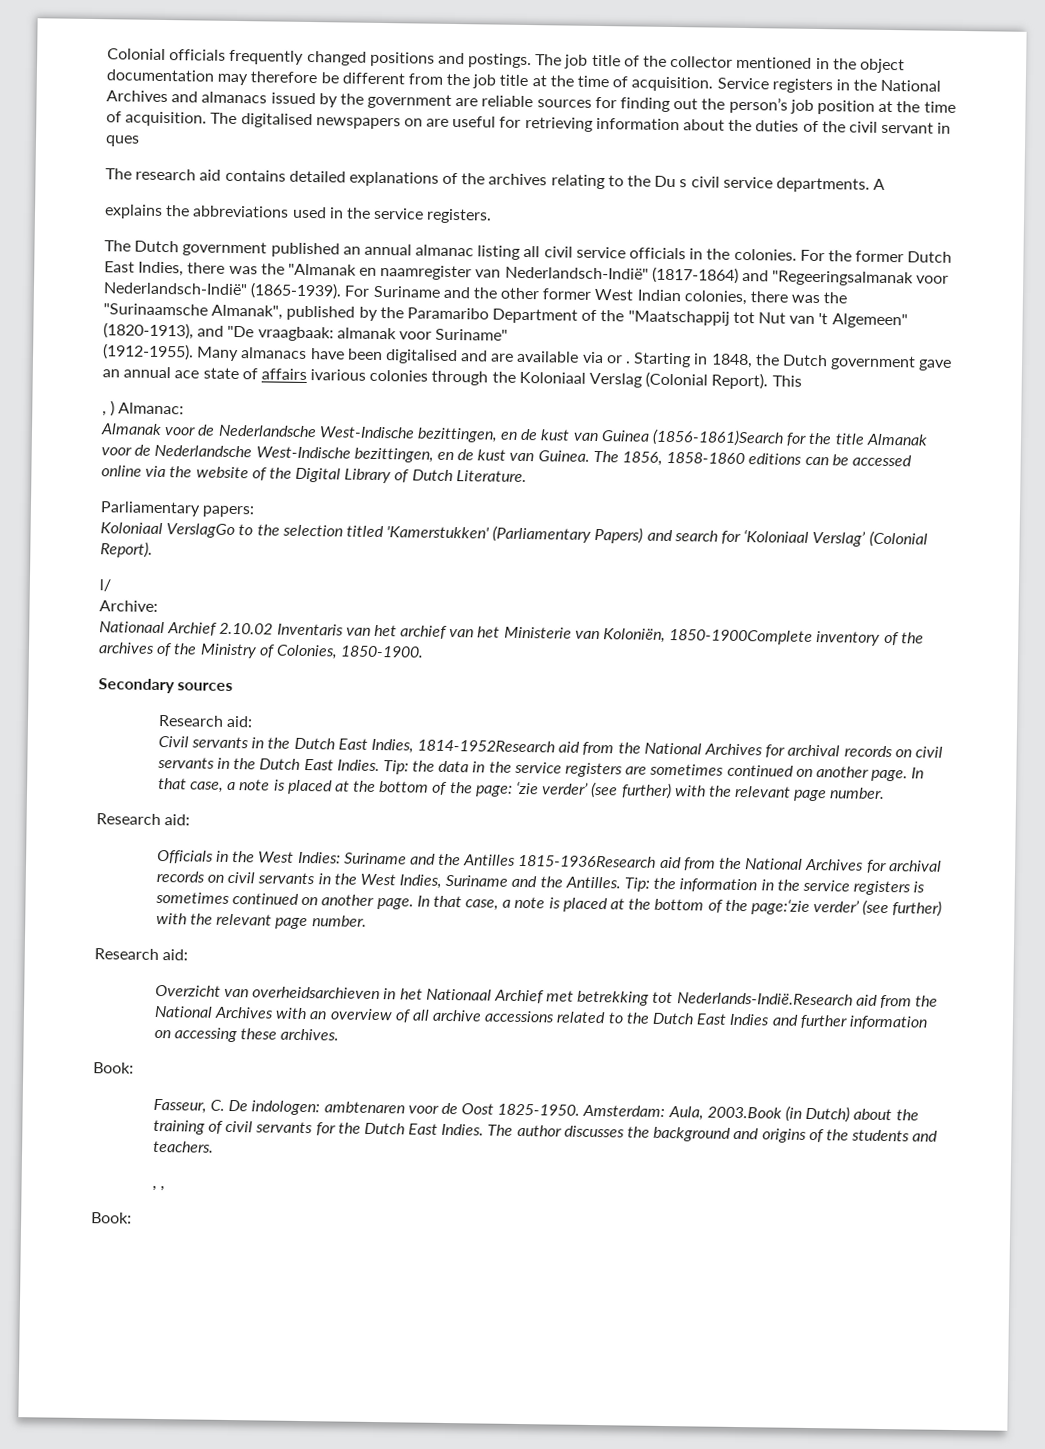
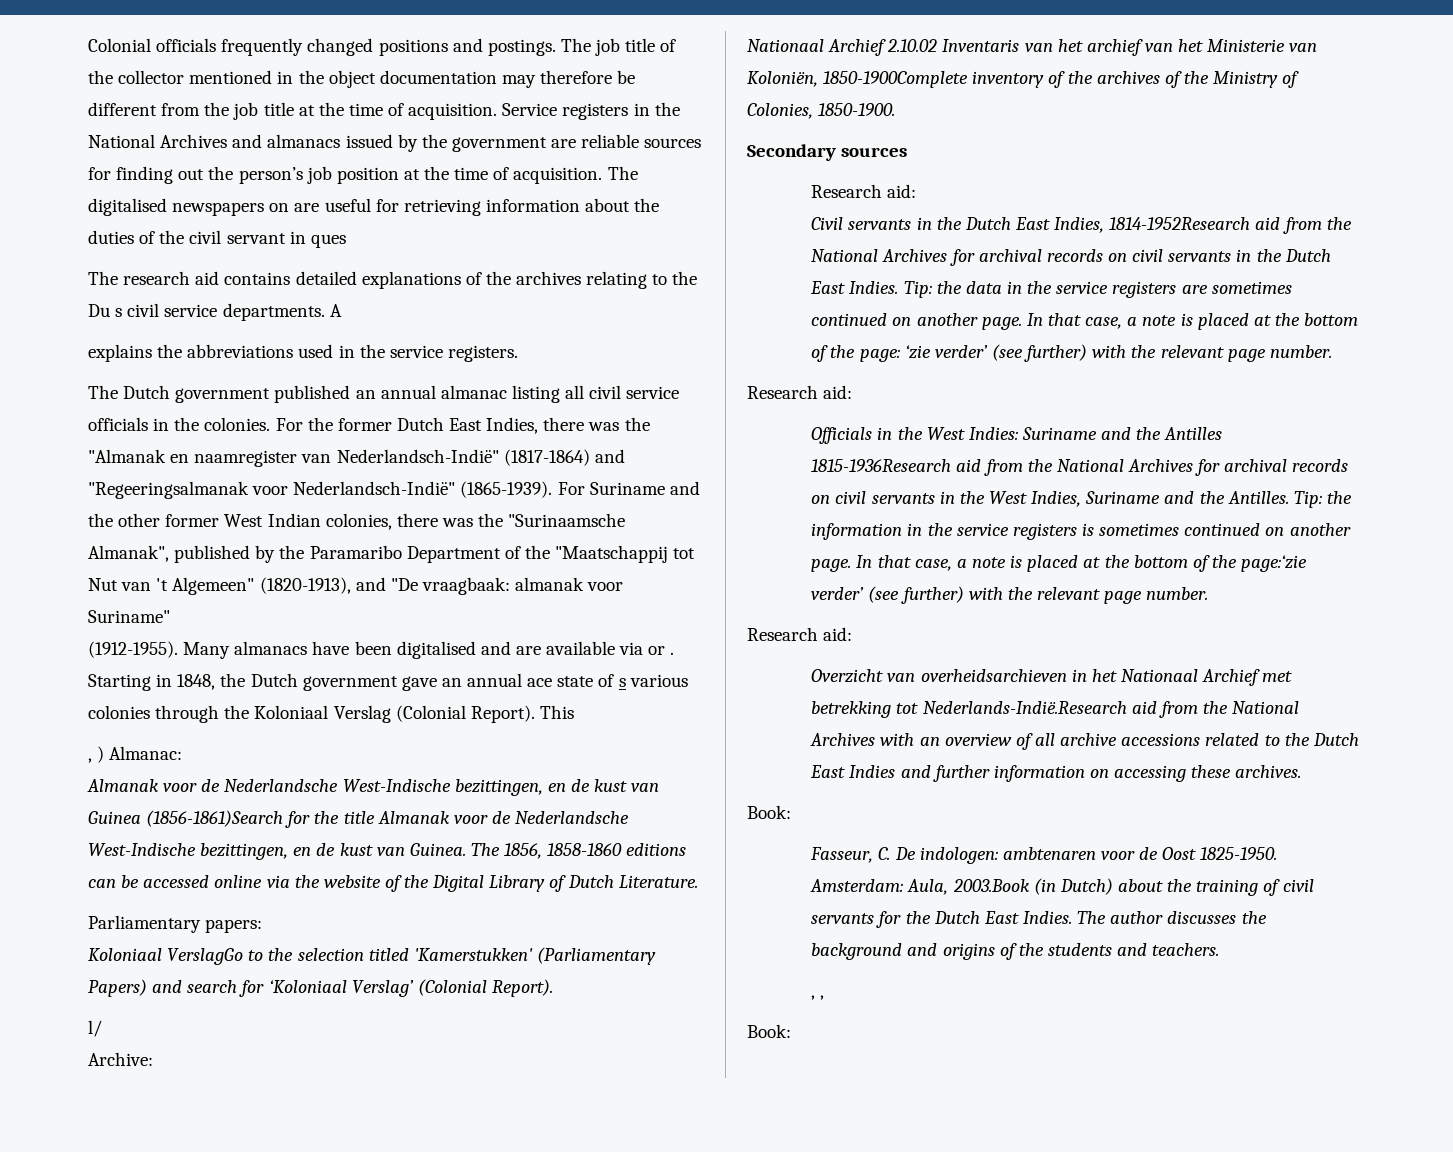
[260,368,367,381] affairs ivarious -> [618,674,688,687] s various

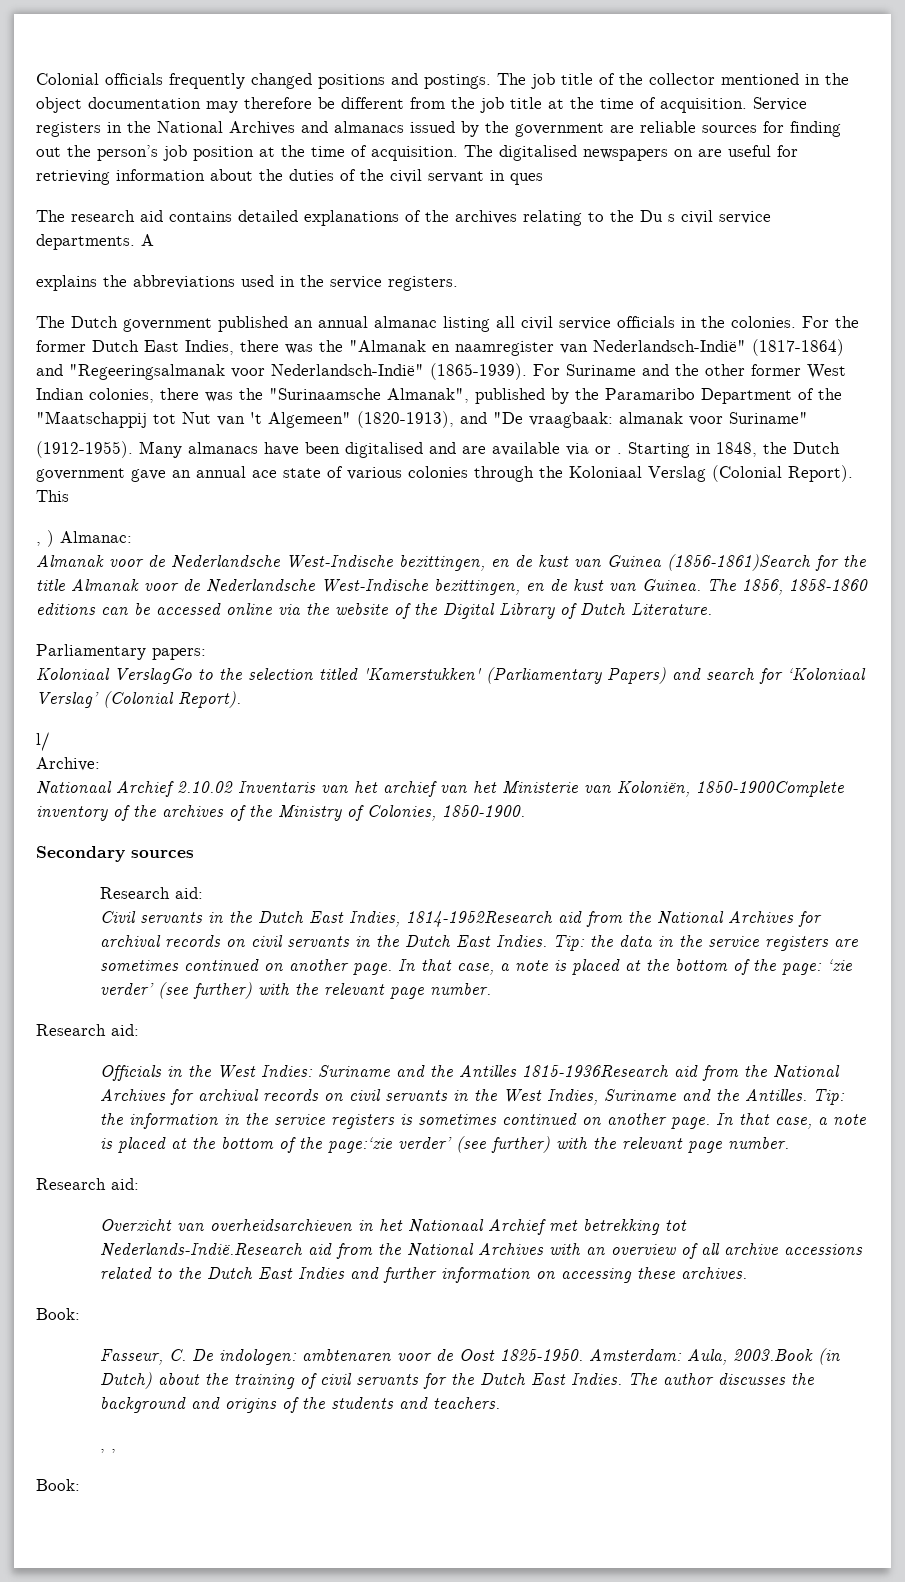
[618,678,626,687] s -> (343, 472) none

